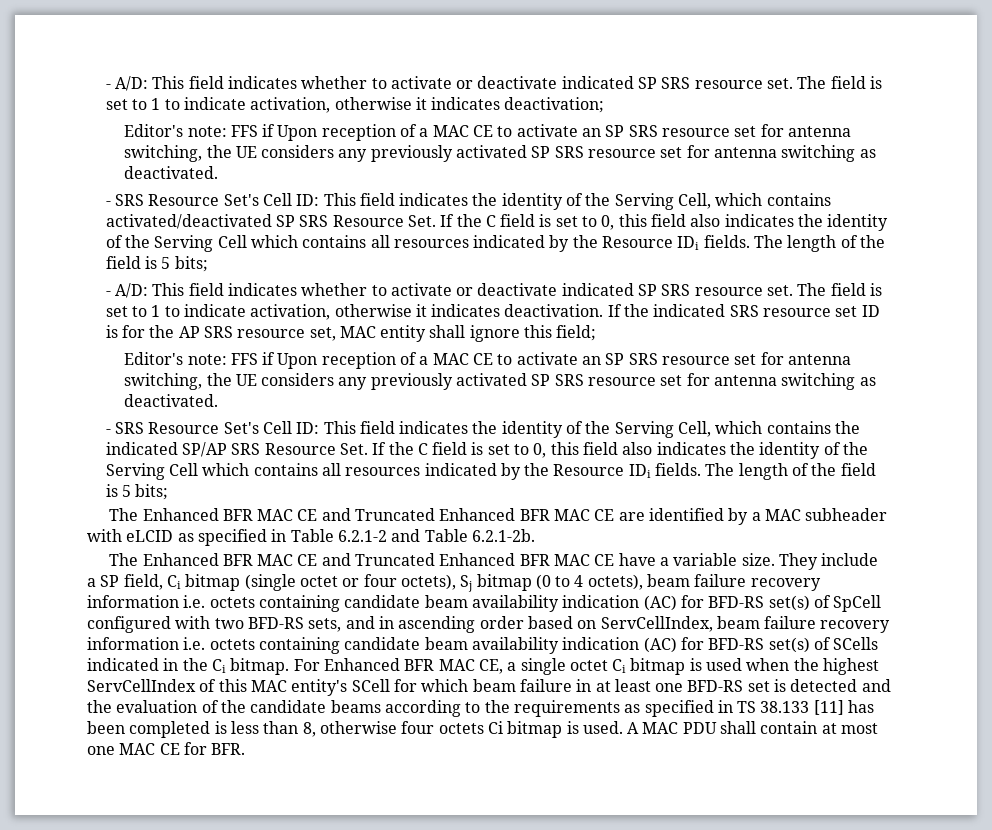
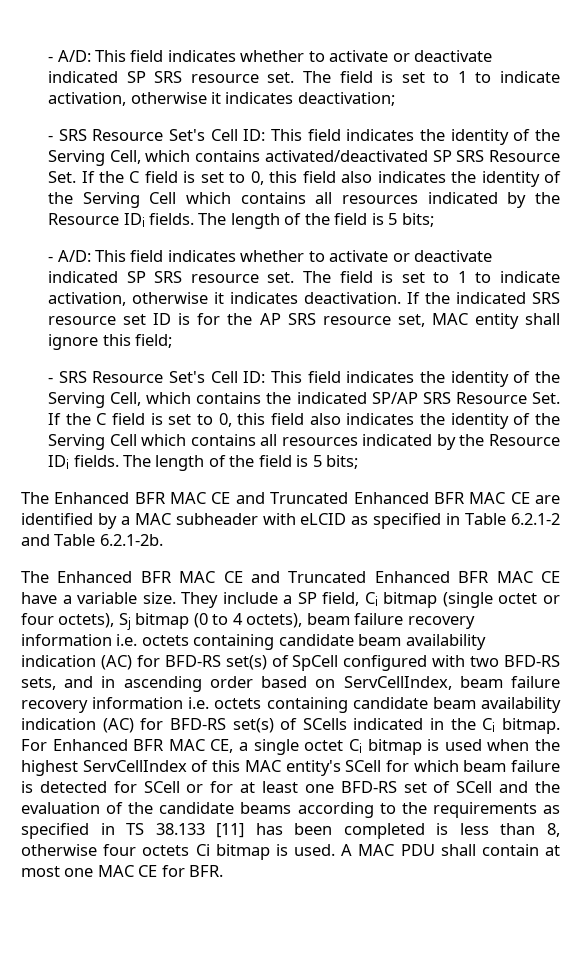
[124,124,851,141] [124,145,876,162] [124,166,219,179] // Editor's note: FFS if Upon reception of a MAC CE to activate an SP SRS resource set for antenna switching, the UE considers any previously activated SP SRS resource set for antenna switching as deactivated. -> (395, 99) none
[124,352,851,369] [124,373,876,390] [124,394,219,407] // Editor's note: FFS if Upon reception of a MAC CE to activate an SP SRS resource set for antenna switching, the UE considers any previously activated SP SRS resource set for antenna switching as deactivated. -> (172, 341) none
[576,679,592,692] in -> [21,781,234,793] is detected for SCell or for
[774,679,858,692] is detected -> [433,781,493,793] of SCell

